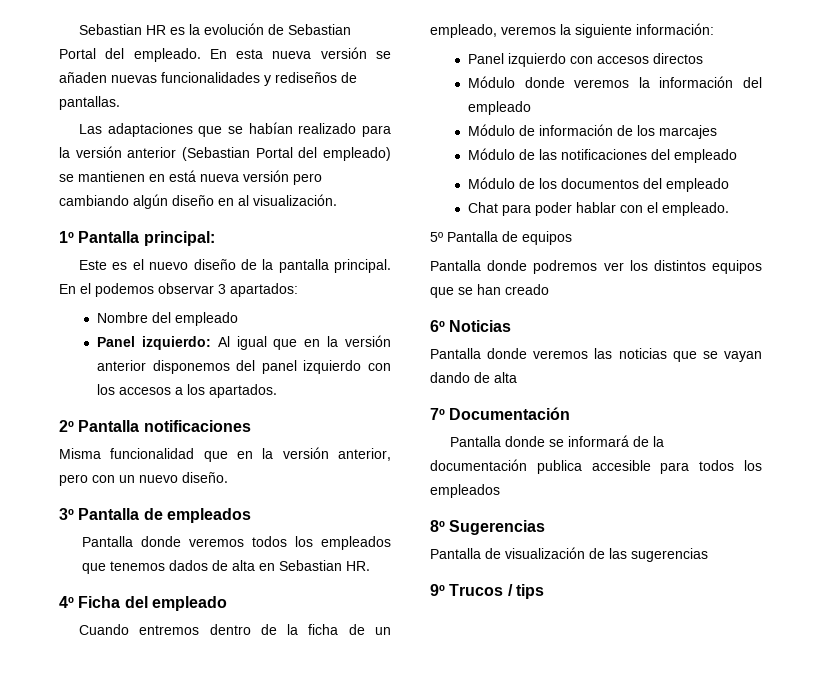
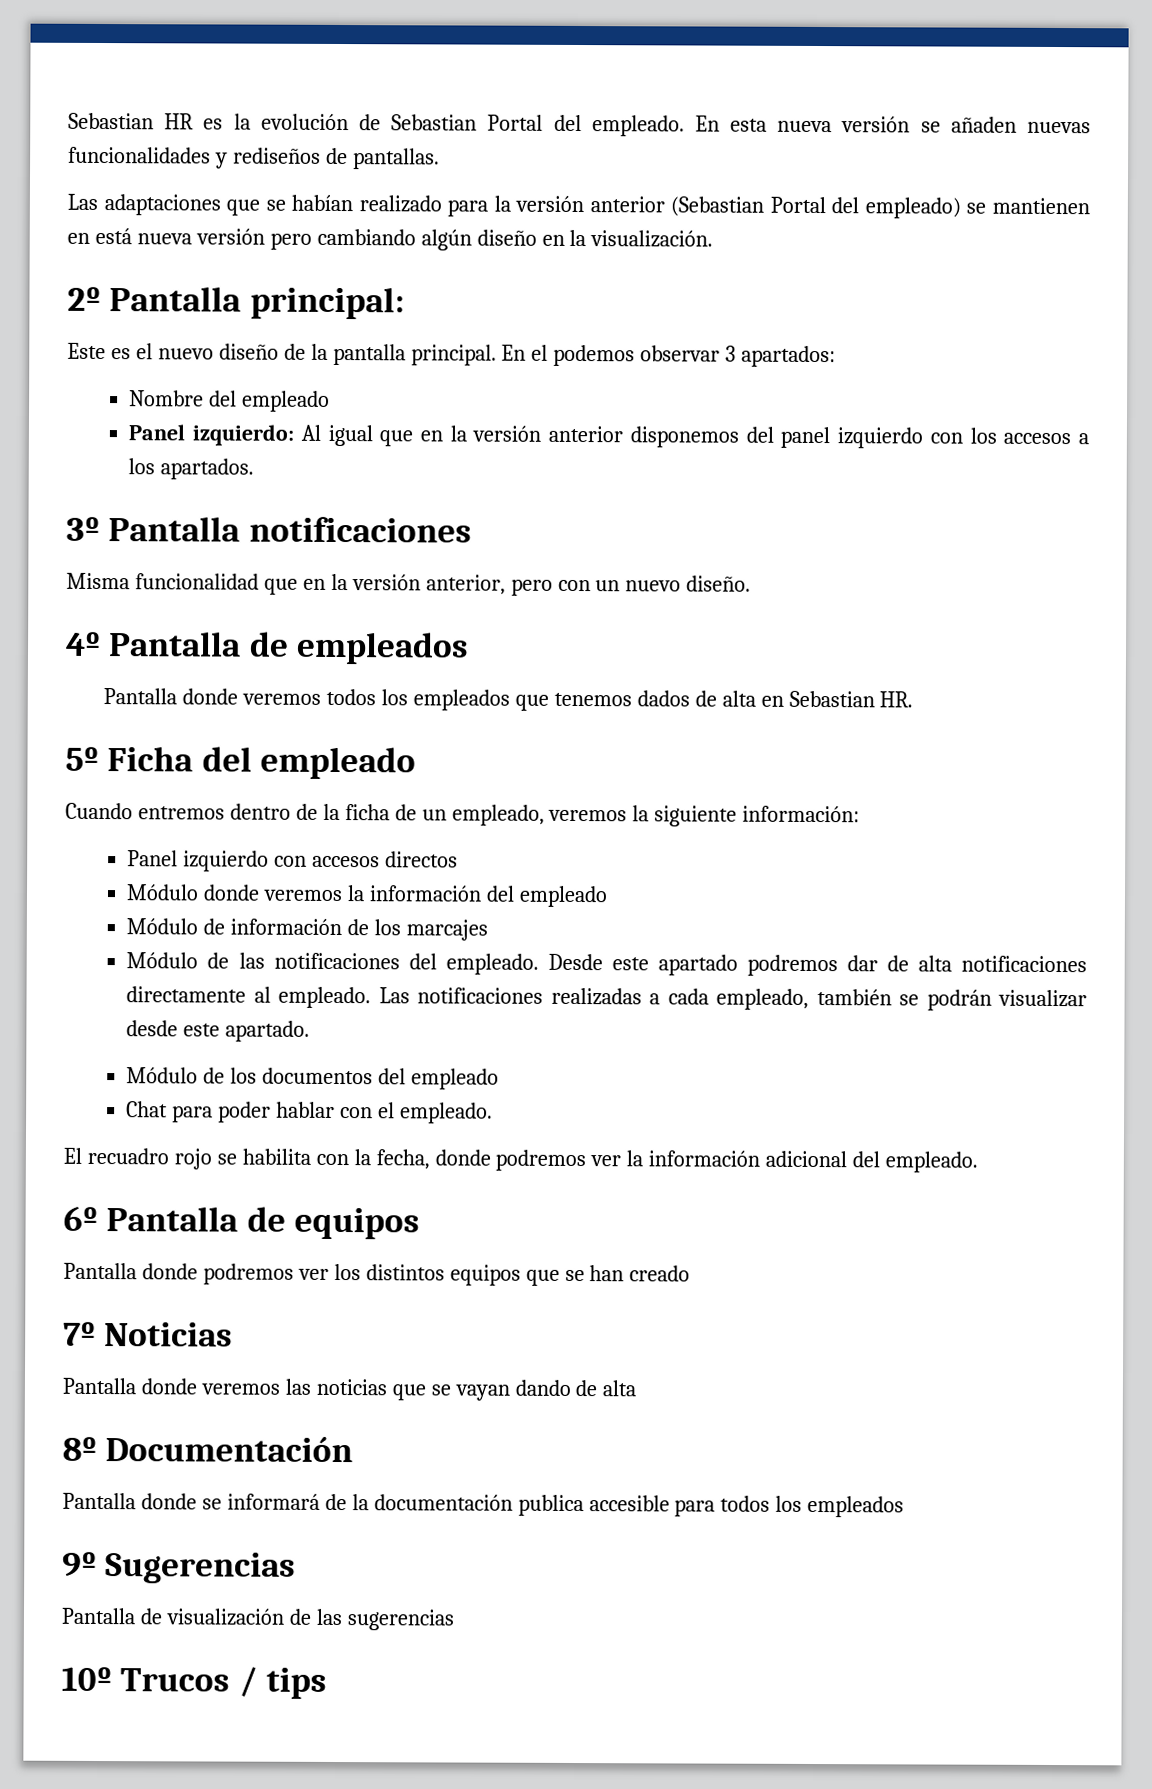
[238,195,249,206] al -> [569,229,587,247] la
[59,231,74,243] 1º -> [67,286,101,312] 2º
[59,420,74,432] 2º -> [66,516,100,542] 3º
[59,508,74,520] 3º -> [65,631,101,657] 4º
[59,596,74,608] 4º -> [65,746,99,771] 5º
[673,149,737,163] empleado -> [445,953,1087,977] [126,986,1087,1011] [126,1020,311,1042] empleado. Desde este apartado podremos dar de alta notificaciones directamente al empleado. Las notificaciones realizadas a cada empleado, también se podrán visualizar desde este apartado.
[430,232,443,242] 5º -> [63,1147,979,1173] [63,1205,98,1231] El recuadro rojo se habilita con la fecha, donde podremos ver la información adicional del empleado. // 6º
[430,320,445,332] 6º -> [63,1321,96,1346] 7º
[430,408,445,420] 7º -> [62,1436,97,1461] 8º
[430,520,445,532] 8º -> [62,1551,97,1577] 9º
[430,584,445,596] 9º -> [61,1666,112,1692] 10º

